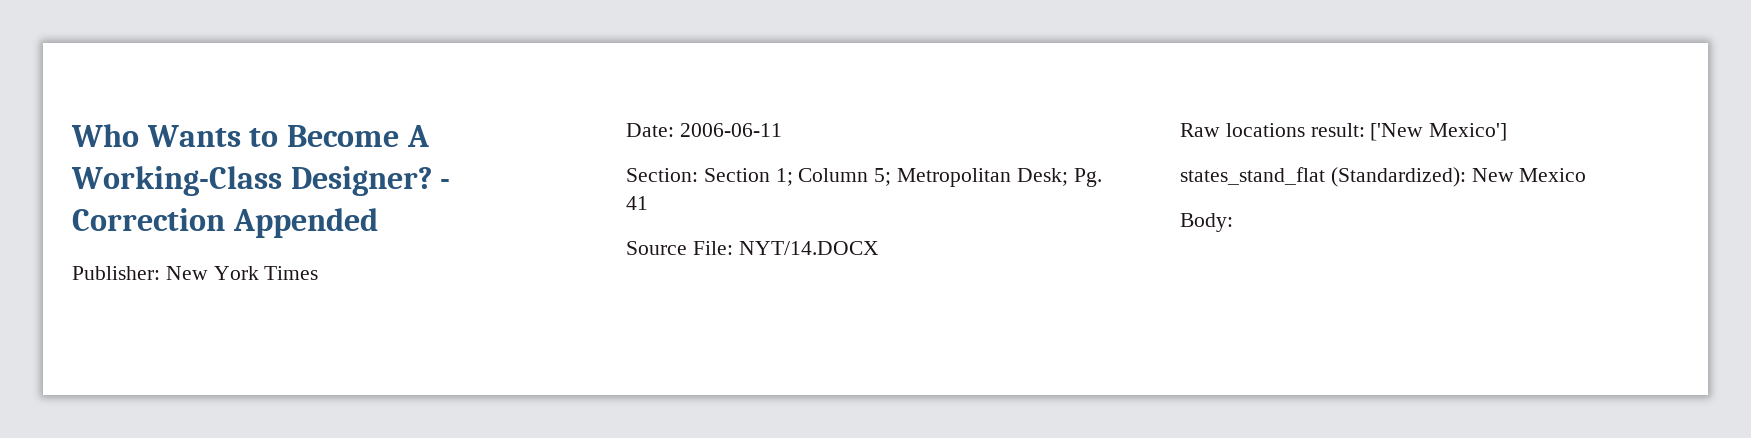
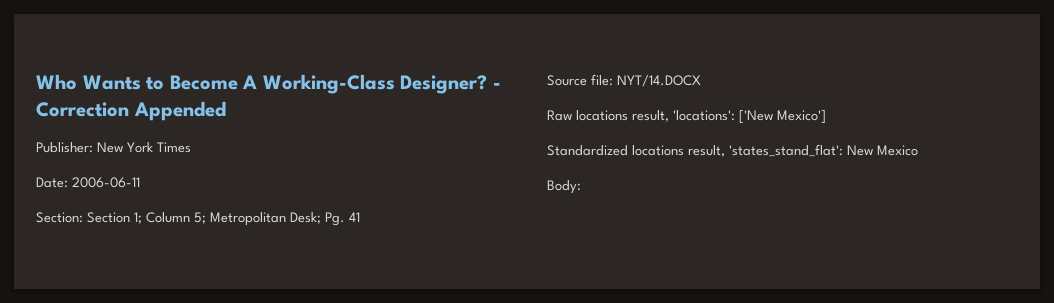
[692,241,733,255] File: -> [591,74,613,86] file:
[1310,123,1365,137] result: -> [632,110,735,122] result, 'locations':
[1180,167,1466,187] states_stand_flat (Standardized): -> [547,144,843,157] Standardized locations result, 'states_stand_flat':

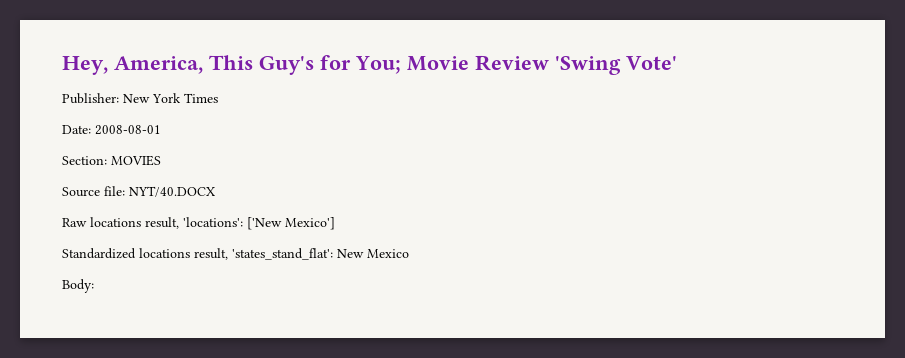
[36,74,501,94] [36,101,226,121] Who Wants to Become A Working-Class Designer? - Correction Appended -> [62,55,677,75] Hey, America, This Guy's for You; Movie Review 'Swing Vote'
[72,177,140,188] 2006-06-11 -> [95,125,161,135] 2008-08-01
[87,212,360,226] Section 1; Column 5; Metropolitan Desk; Pg. 41 -> [111,155,161,166] MOVIES
[617,75,701,87] NYT/14.DOCX -> [129,186,216,197] NYT/40.DOCX

